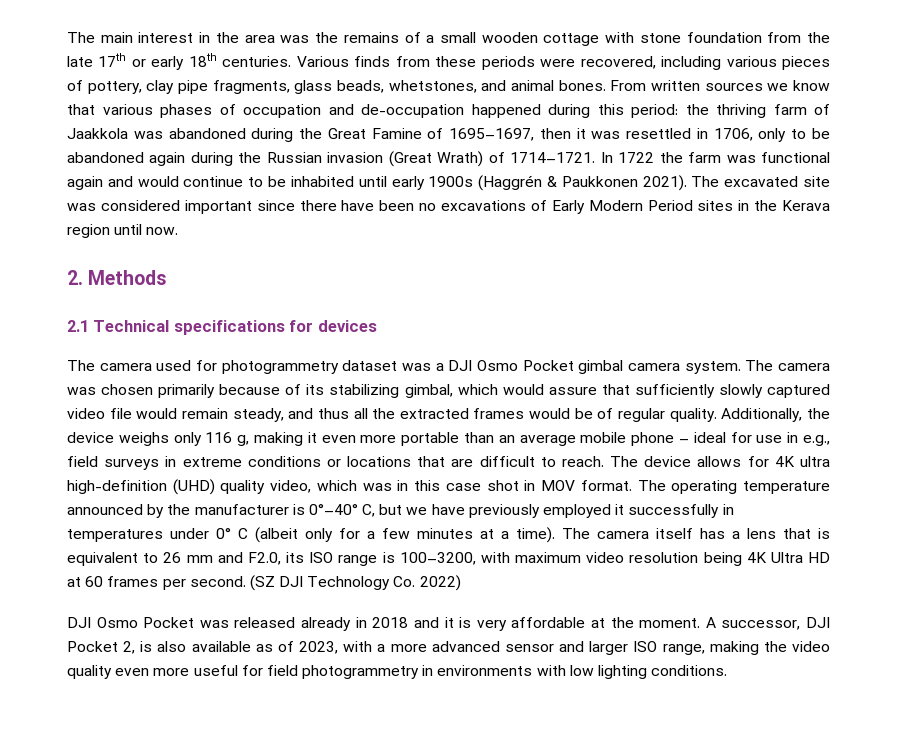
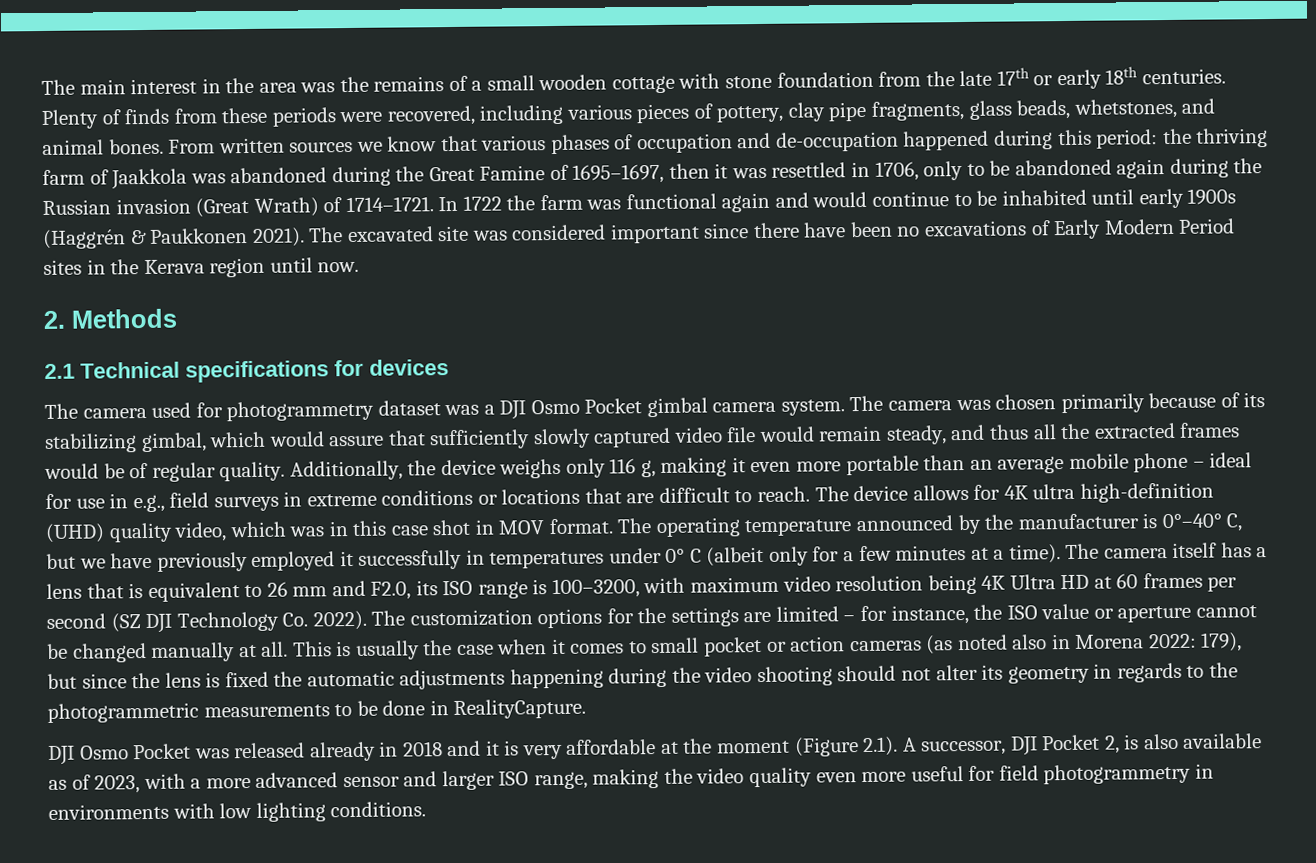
[296,56,349,67] Various -> [41,109,121,130] Plenty of
[189,576,246,587] second. -> [46,613,106,629] second
[419,575,461,591] 2022) -> [312,603,1257,631] [47,632,1243,663] [47,662,1238,690] [47,698,587,723] 2022). The customization options for the settings are limited – for instance, the ISO value or aperture cannot be changed manually at all. This is usually the case when it comes to small pocket or action cameras (as noted also in Morena 2022: 179), but since the lens is fixed the automatic adjustments happening during the video shooting should not alter its geometry in regards to the photogrammetric measurements to be done in RealityCapture.
[639,618,701,628] moment. -> [717,736,899,757] moment (Figure 2.1).

